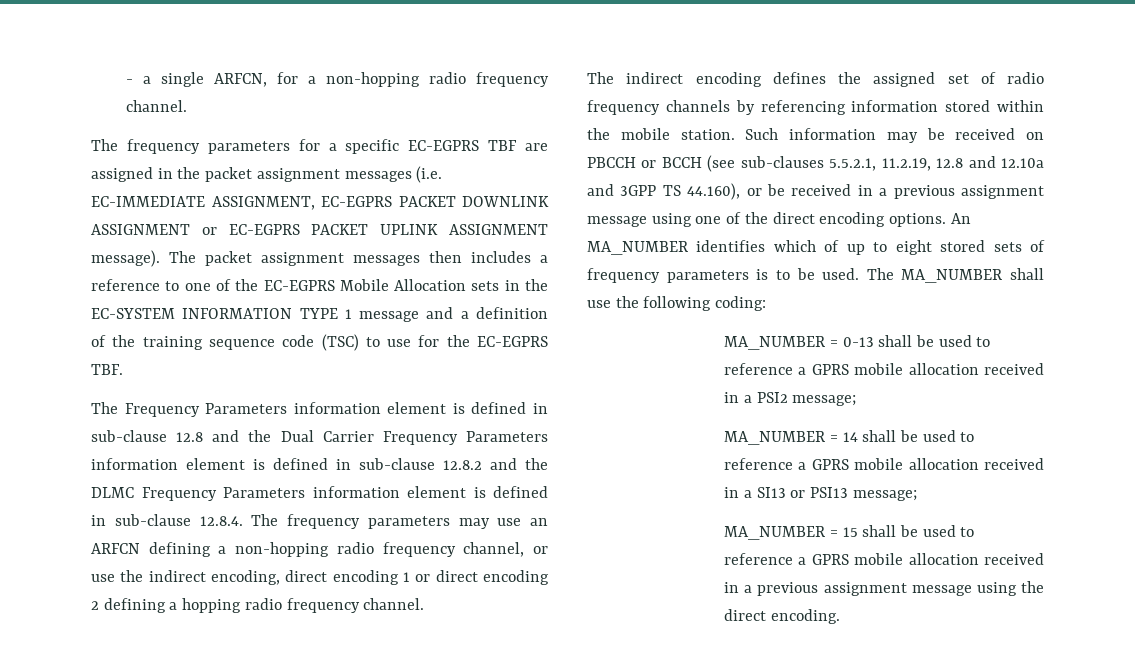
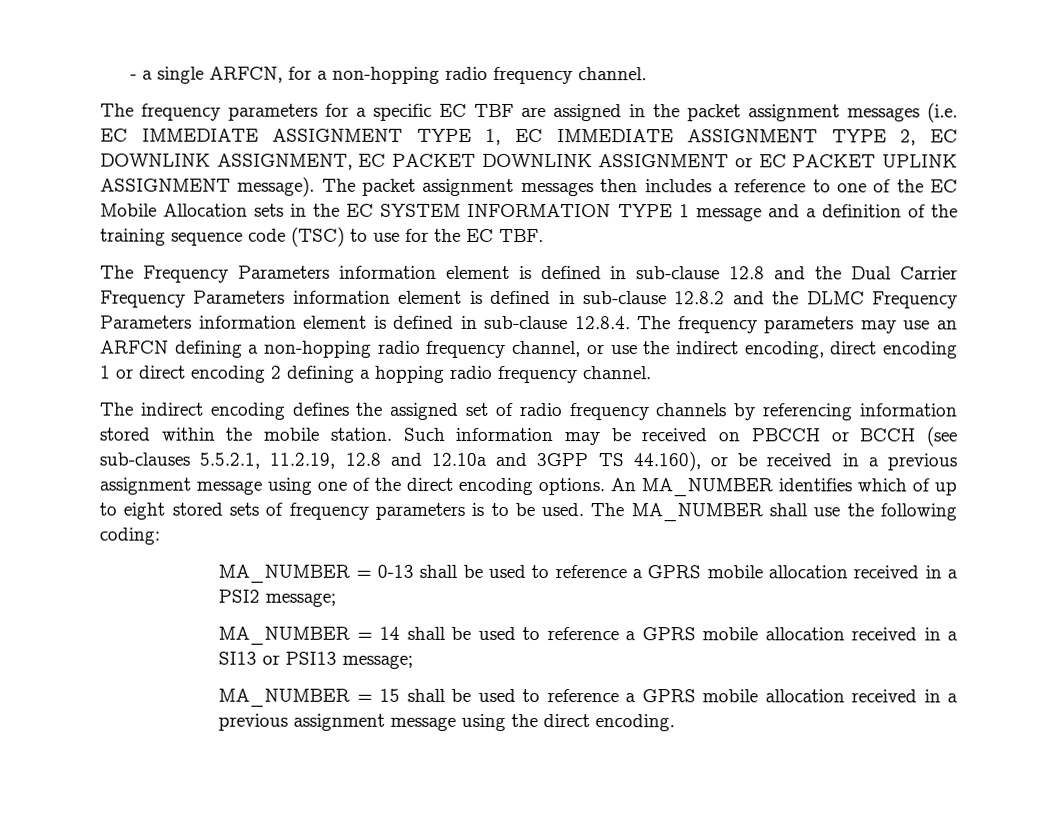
[408,140,480,151] EC-EGPRS -> [439,103,467,117] EC
[91,196,392,210] EC-IMMEDIATE ASSIGNMENT, EC-EGPRS -> [100,128,959,146] [100,153,387,170] EC IMMEDIATE ASSIGNMENT TYPE 1, EC IMMEDIATE ASSIGNMENT TYPE 2, EC DOWNLINK ASSIGNMENT, EC
[228,224,300,235] EC-EGPRS -> [758,154,787,168] EC
[263,280,335,291] EC-EGPRS -> [930,179,959,193] EC
[91,308,175,319] EC-SYSTEM -> [346,203,462,217] EC SYSTEM
[477,336,548,347] EC-EGPRS -> [466,228,494,242] EC

